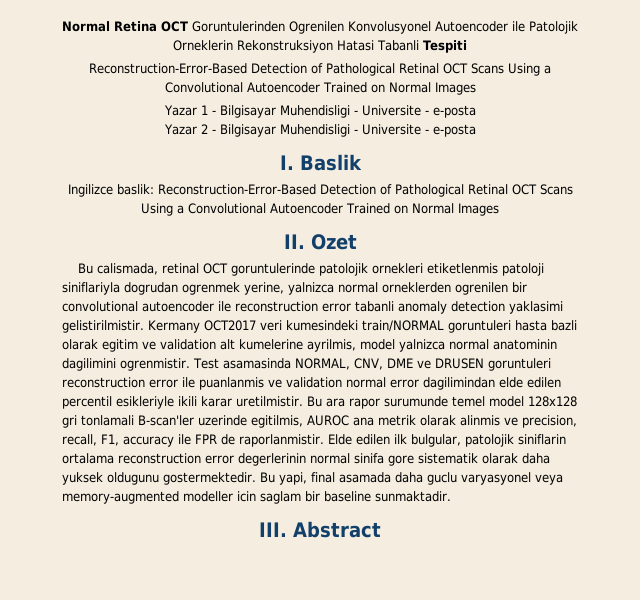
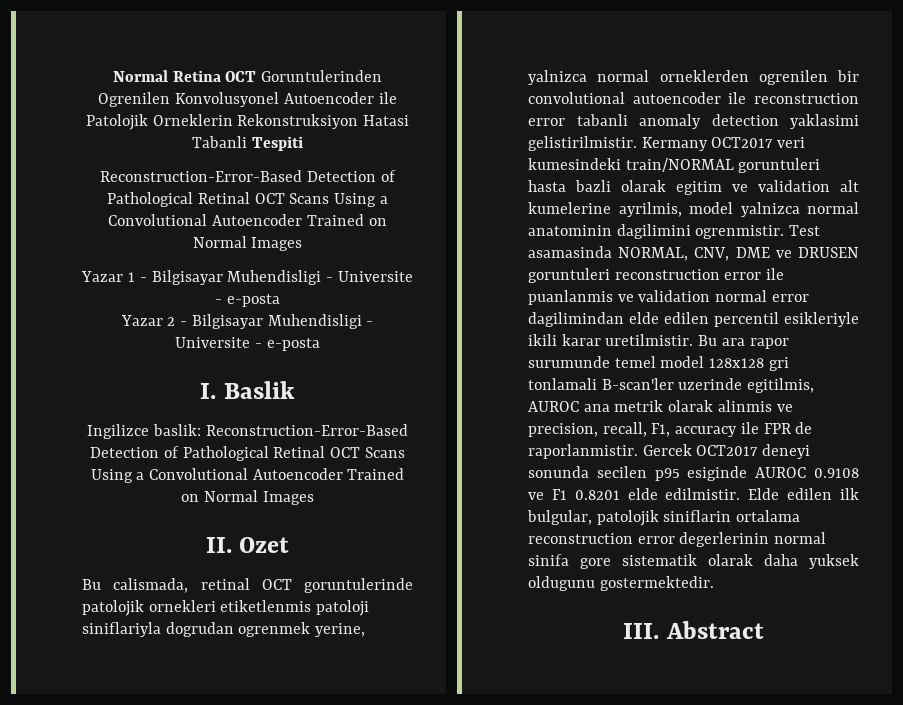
(324, 440) none -> [642,444,811,459] [528,466,859,481] [528,488,741,500] Gercek OCT2017 deneyi sonunda secilen p95 esiginde AUROC 0.9108 ve F1 0.8201 elde edilmistir.
[259,472,563,485] [62,491,451,504] Bu yapi, final asamada daha guclu varyasyonel veya memory-augmented modeller icin saglam bir baseline sunmaktadir. -> (714, 583) none

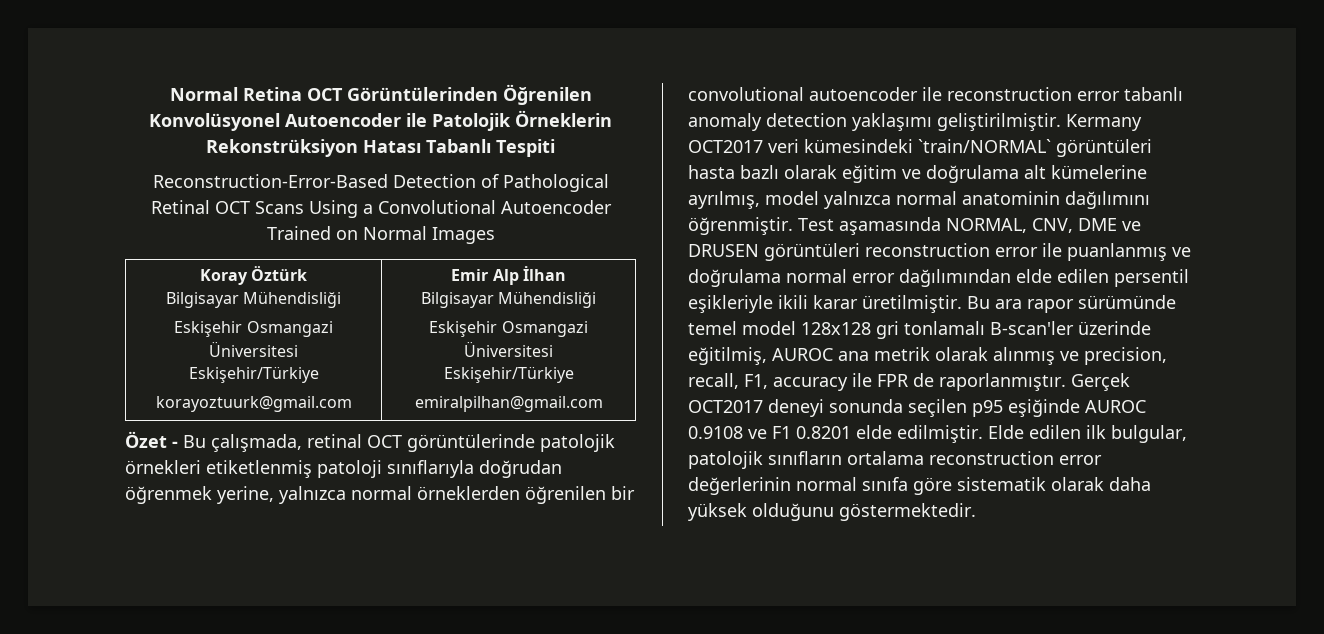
[261,70,383,82] [98,92,397,107] [85,114,410,130] [192,136,248,148] Goruntulerinden Ogrenilen Konvolusyonel Autoencoder ile Patolojik Orneklerin Rekonstruksiyon Hatasi Tabanli -> [346,84,592,105] [149,110,612,131] [206,139,491,157] Görüntülerinden Öğrenilen Konvolüsyonel Autoencoder ile Patolojik Örneklerin Rekonstrüksiyon Hatası Tabanlı
[81,270,413,285] [215,294,280,307] [120,314,374,329] [175,337,320,351] [200,381,295,399] [87,424,408,439] [90,446,405,461] [90,468,405,483] [181,490,314,505] [205,537,290,553] [82,578,413,593] [82,600,370,616] [82,622,366,637] [528,70,828,85] // Yazar 1 - Bilgisayar Muhendisligi - Universite - e-posta // Yazar 2 - Bilgisayar Muhendisligi - Universite - e-posta // I. Baslik // Ingilizce baslik: Reconstruction-Error-Based Detection of Pathological Retinal OCT Scans Using a Convolutional Autoencoder Trained on Normal Images // II. Ozet // Bu calismada, retinal OCT goruntulerinde patolojik ornekleri etiketlenmis patoloji siniflariyla dogrudan ogrenmek yerine, yalnizca normal orneklerden ogrenilen -> [199,266,308,285] [165,291,342,308] [174,321,333,337] [209,341,298,357] [188,366,319,383] [155,396,352,412] [451,266,566,285] [420,291,597,308] [429,321,588,337] [464,341,553,357] [443,366,574,383] [414,396,603,412] [125,431,615,452] [125,460,562,478] [125,486,606,504] // Koray Öztürk // Bilgisayar Mühendisliği // Eskişehir Osmangazi Üniversitesi // Eskişehir/Türkiye // korayoztuurk@gmail.com | Emir Alp İlhan // Bilgisayar Mühendisliği // Eskişehir Osmangazi Üniversitesi // Eskişehir/Türkiye // emiralpilhan@gmail.com // Özet - Bu çalışmada, retinal OCT görüntülerinde patolojik örnekleri etiketlenmiş patoloji sınıflarıyla doğrudan öğrenmek yerine, yalnızca normal örneklerden öğrenilen
[576,114,628,126] tabanli -> [1124,87,1183,101] tabanlı
[790,114,859,129] [528,136,637,151] yaklasimi gelistirilmistir. -> [852,113,1061,131] yaklaşımı geliştirilmiştir.
[528,158,821,173] [528,180,859,195] [528,202,859,217] [528,224,821,239] [528,246,612,258] kumesindeki train/NORMAL goruntuleri hasta bazli olarak egitim ve validation alt kumelerine ayrilmis, model yalnizca normal anatominin dagilimini ogrenmistir. Test asamasinda -> [804,139,1152,157] [688,165,1147,183] [688,191,1150,209] [688,217,941,235] kümesindeki `train/NORMAL` görüntüleri hasta bazlı olarak eğitim ve doğrulama alt kümelerine ayrılmış, model yalnızca normal anatominin dağılımını öğrenmiştir. Test aşamasında
[528,268,610,283] goruntuleri -> [764,243,860,261] görüntüleri
[528,290,711,305] puanlanmis ve validation -> [1067,243,1191,261] [688,269,781,287] puanlanmış ve doğrulama
[528,312,624,327] dagilimindan -> [899,269,1011,287] dağılımından
[714,312,859,327] percentil esikleriyle -> [1114,269,1189,287] [688,295,773,313] persentil eşikleriyle
[605,334,694,346] uretilmistir. -> [862,295,962,313] üretilmiştir.
[528,356,610,368] surumunde -> [1078,295,1176,309] sürümünde
[528,378,815,393] tonlamali B-scan'ler uzerinde egitilmis, -> [904,321,1151,335] [688,347,767,365] tonlamalı B-scan'ler üzerinde eğitilmiş,
[717,400,772,412] alinmis -> [993,347,1055,365] alınmış
[528,444,692,459] raporlanmistir. Gercek -> [939,373,1130,391] raporlanmıştır. Gerçek
[596,466,748,481] secilen p95 esiginde -> [908,399,1080,417] seçilen p95 eşiğinde
[665,488,741,500] edilmistir. -> [897,425,983,443] edilmiştir.
[663,510,732,522] siniflarin -> [768,451,842,465] sınıfların
[679,532,827,547] [528,554,859,569] [528,576,714,591] [623,621,764,639] degerlerinin normal sinifa gore sistematik olarak daha yuksek oldugunu gostermektedir. // III. Abstract -> [688,477,1151,495] [688,503,976,521] değerlerinin normal sınıfa göre sistematik olarak daha yüksek olduğunu göstermektedir.

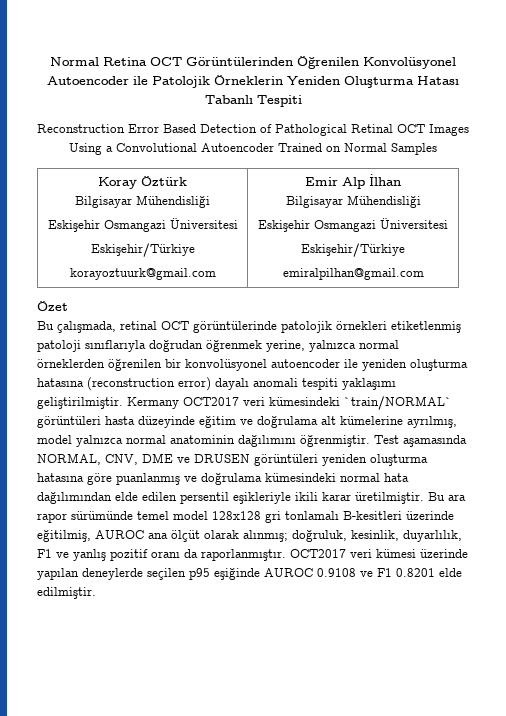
[206,139,358,157] Rekonstrüksiyon -> [287,76,414,88] Yeniden Oluşturma
[152,174,388,188] Reconstruction-Error-Based -> [37,124,196,133] Reconstruction Error Based
[254,201,304,214] Scans -> [429,124,469,136] Images
[431,227,495,244] Images -> [391,143,437,155] Samples
[172,441,178,448] - -> (68, 306) //
[688,87,804,101] convolutional -> [185,359,267,371] konvolüsyonel
[947,87,1183,101] [688,113,847,131] reconstruction error tabanlı anomaly detection -> [362,359,468,371] [37,377,338,391] yeniden oluşturma hatasına (reconstruction error) dayalı anomali tespiti
[740,165,837,179] bazlı olarak -> [138,416,195,428] düzeyinde
[865,243,1191,261] [688,269,895,287] reconstruction error ile puanlanmış ve doğrulama normal error -> [322,454,428,466] [37,473,409,485] yeniden oluşturma hatasına göre puanlanmış ve doğrulama kümesindeki normal hata
[990,321,1074,335] B-scan'ler -> [343,511,402,520] B-kesitleri
[874,347,1167,365] [688,373,1130,391] [688,399,903,417] metrik olarak alınmış ve precision, recall, F1, accuracy ile FPR de raporlanmıştır. Gerçek OCT2017 deneyi sonunda -> [171,530,462,542] [37,549,468,561] [37,568,143,580] ölçüt olarak alınmış; doğruluk, kesinlik, duyarlılık, F1 ve yanlış pozitif oranı da raporlanmıştır. OCT2017 veri kümesi üzerinde yapılan deneylerde
[988,425,1187,443] [688,451,1102,469] [688,477,1151,495] [688,503,976,521] Elde edilen ilk bulgular, patolojik sınıfların ortalama reconstruction error değerlerinin normal sınıfa göre sistematik olarak daha yüksek olduğunu göstermektedir. -> (96, 593) none

